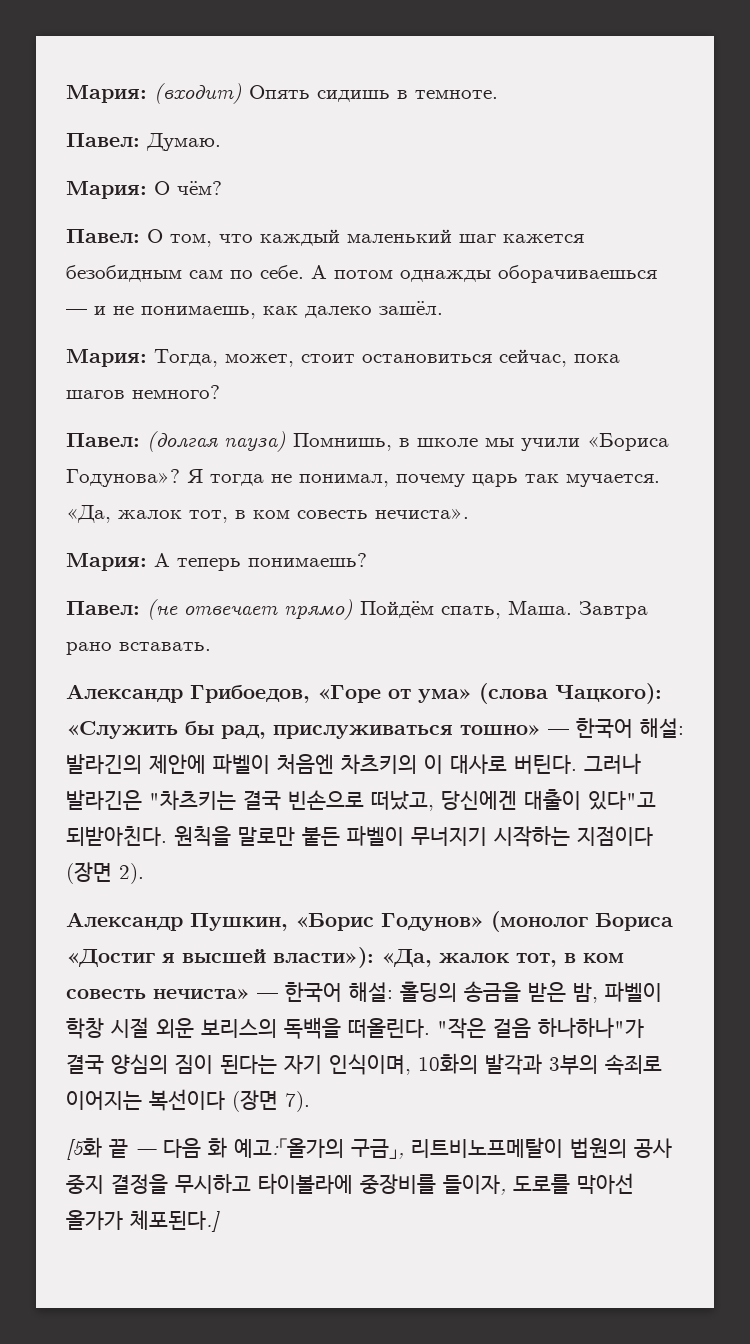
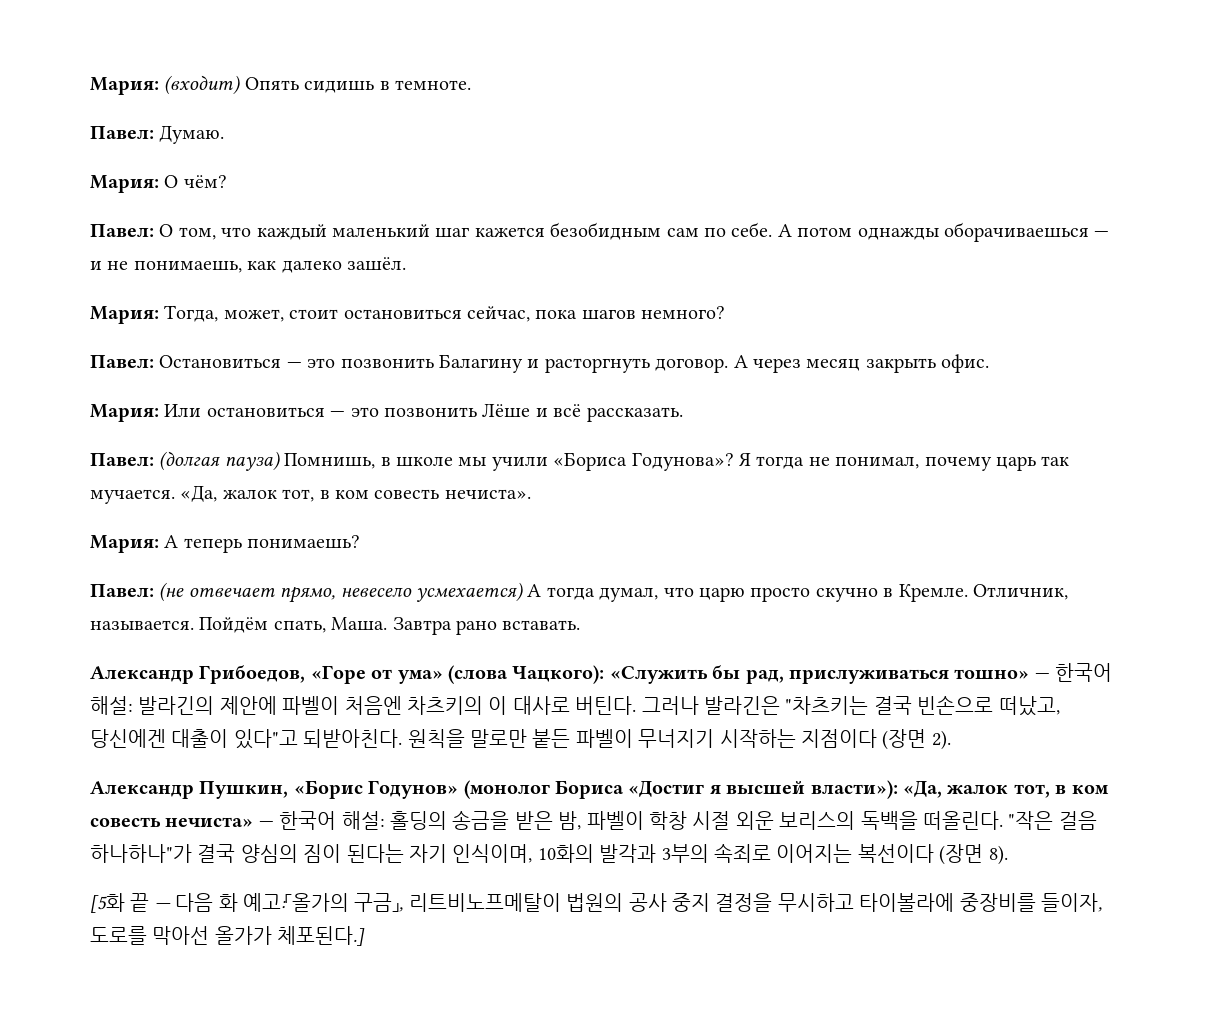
(220, 392) none -> [90,354,990,373] [90,403,683,422] // Павел: Остановиться — это позвонить Балагину и расторгнуть договор. А через месяц закрыть офис. // Мария: Или остановиться — это позвонить Лёше и всё рассказать.
[284,599,353,620] прямо) -> [280,582,1068,603] [90,620,194,630] прямо, невесело усмехается) А тогда думал, что царю просто скучно в Кремле. Отличник, называется.
[285,1091,310,1112] 7). -> [988,845,1008,865] 8).

